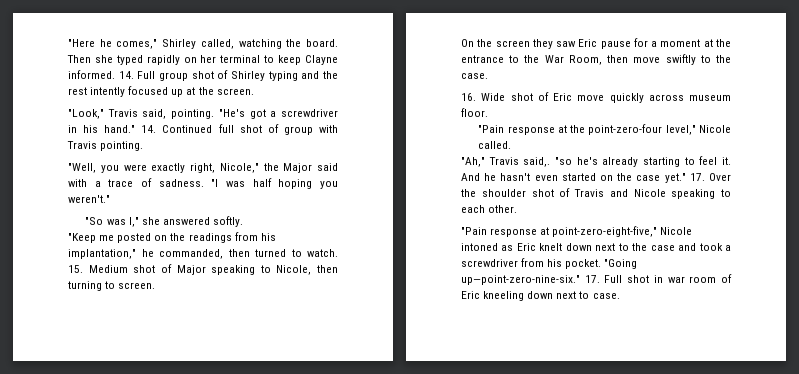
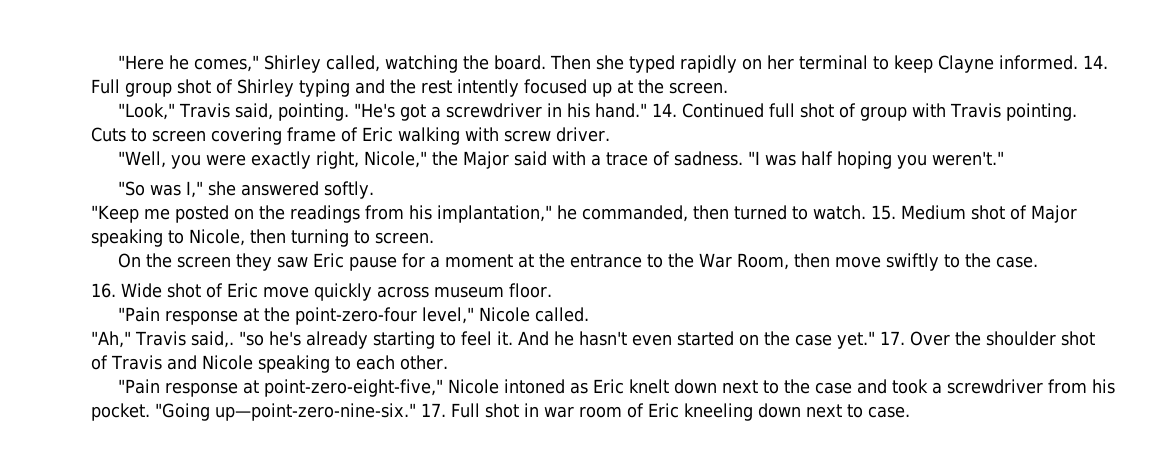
(144, 146) none -> [91,127,610,145] Cuts to screen covering frame of Eric walking with screw driver.

